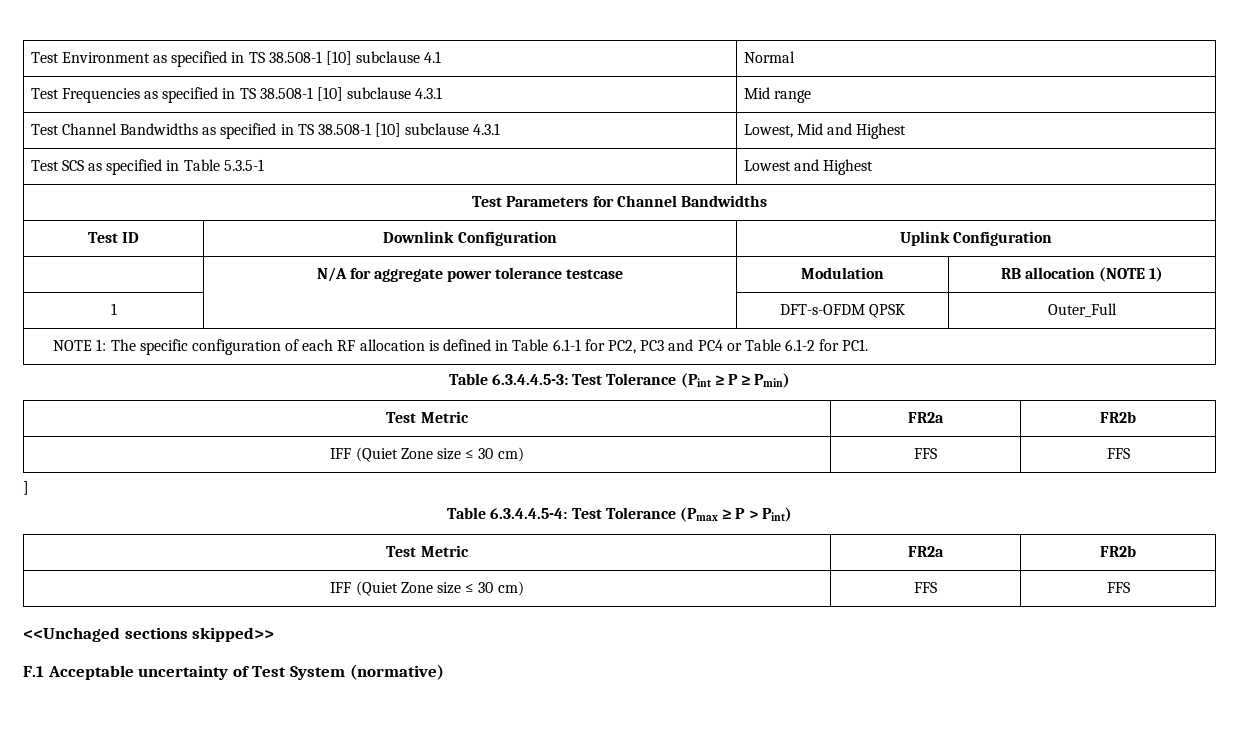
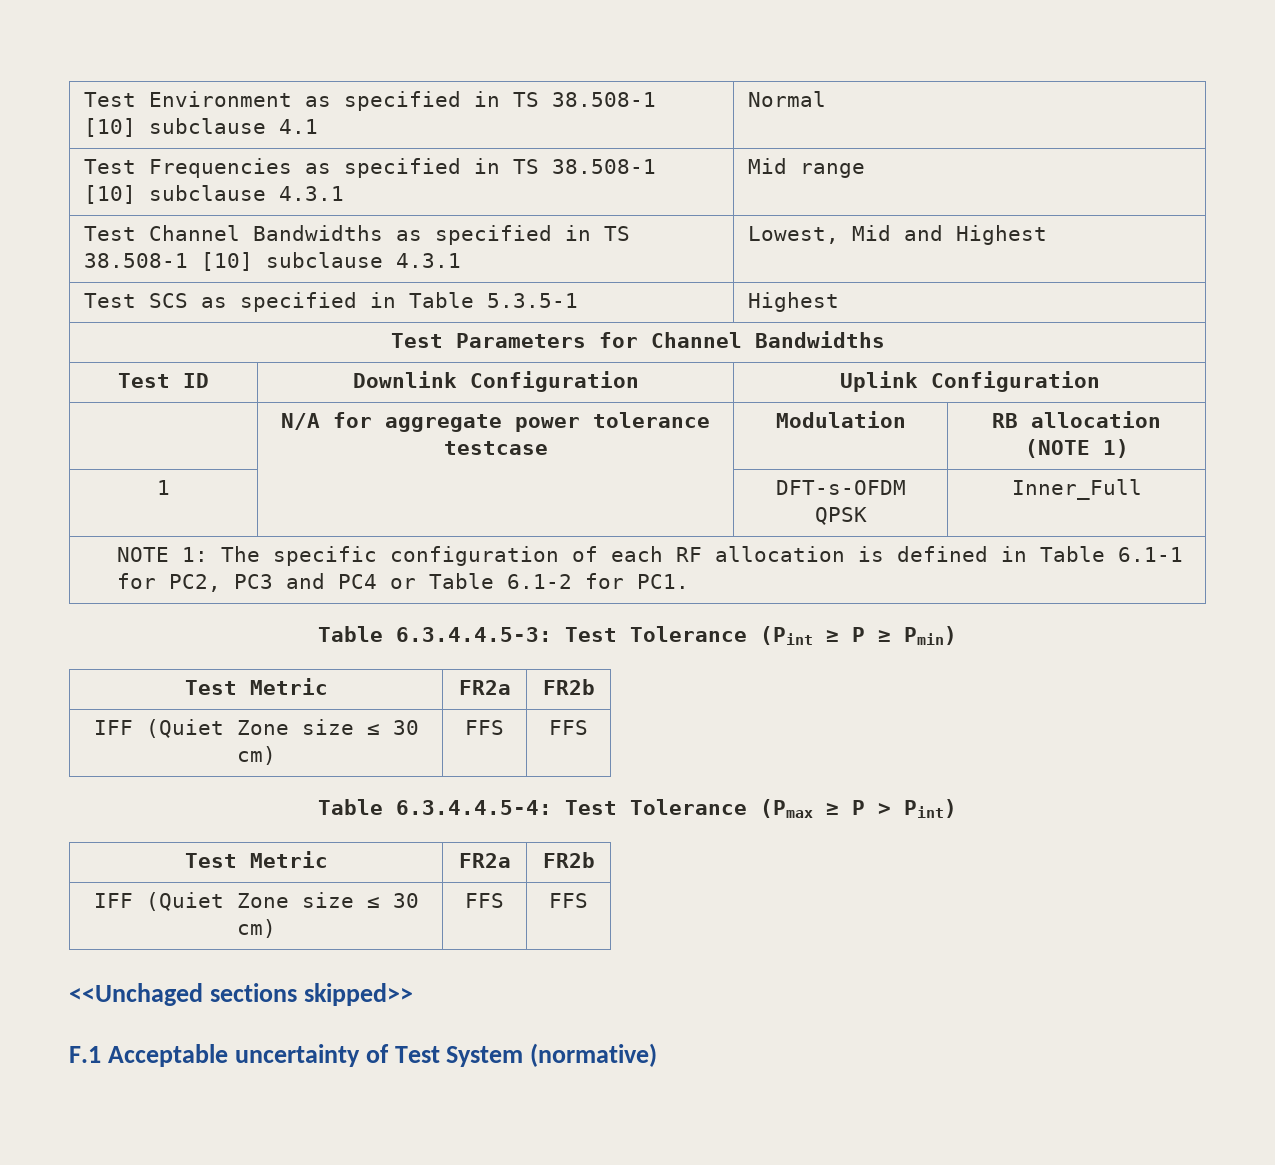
[743,159,819,171] Lowest and -> (579, 300) none
[1048,303,1117,317] Outer_Full -> [1011,479,1142,500] Inner_Full
[23,481,29,495] // ] -> (588, 727) none

